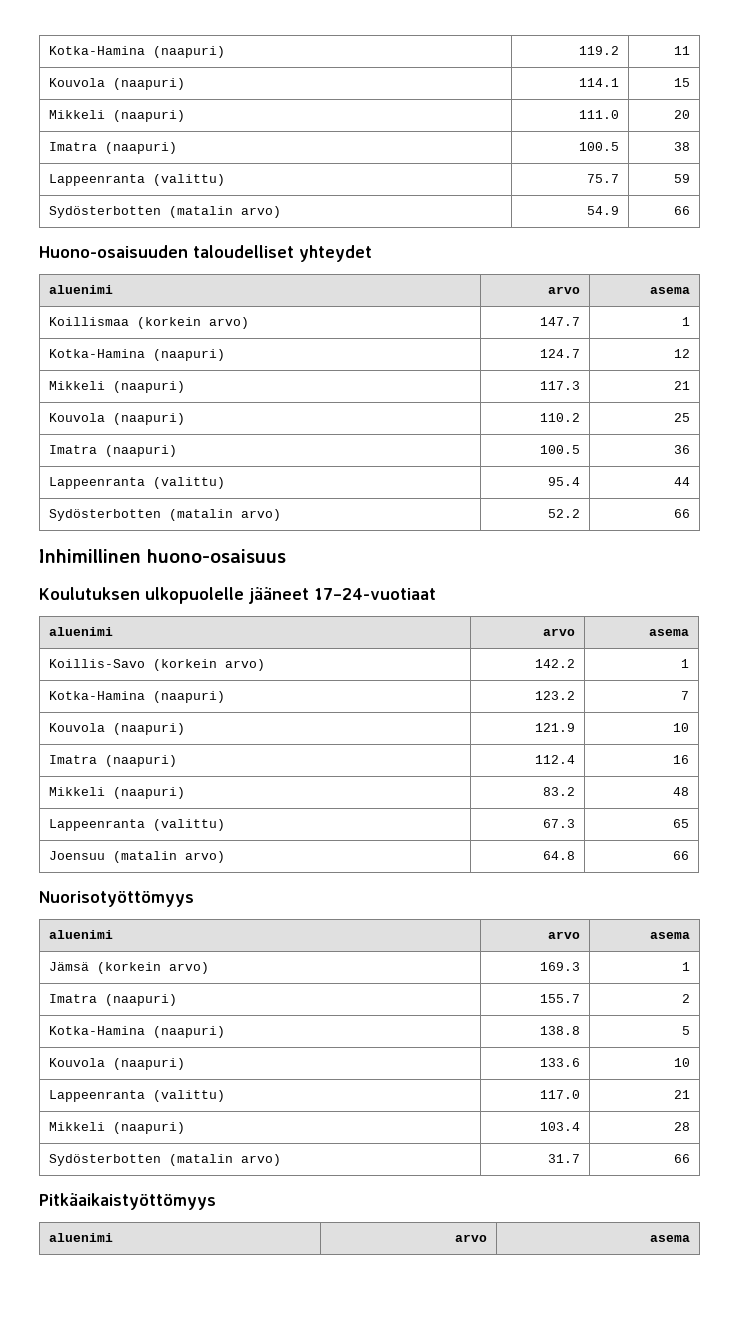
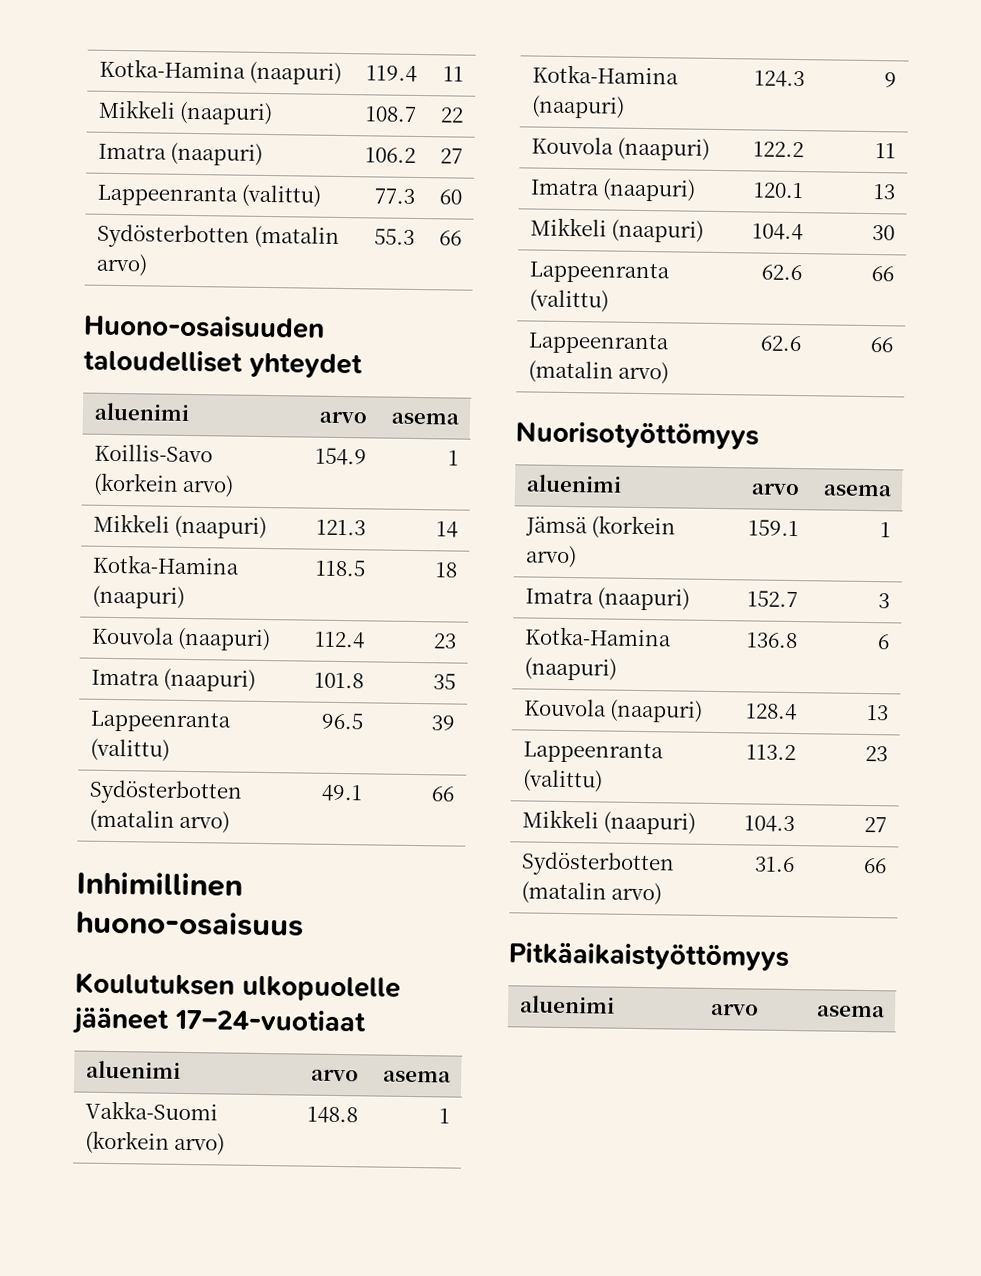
[49,46,226,58] [578,46,619,55] [673,46,690,55] [49,78,186,90] [578,78,619,87] [673,78,690,87] [49,110,186,122] [578,110,619,119] [673,110,690,119] [49,142,178,154] [578,142,619,151] [673,142,690,151] [49,174,226,186] [586,174,619,183] [673,174,690,183] [49,206,282,218] [586,206,619,215] Kotka-Hamina (naapuri) | 119.2 | 11 // Kouvola (naapuri) | 114.1 | 15 // Mikkeli (naapuri) | 111.0 | 20 // Imatra (naapuri) | 100.5 | 38 // Lappeenranta (valittu) | 75.7 | 59 // Sydösterbotten (matalin arvo) | 54.9 -> [98,58,343,85] [366,65,418,82] [443,66,465,82] [97,99,274,126] [365,106,418,122] [440,107,465,123] [97,142,264,166] [365,147,417,163] [440,148,464,164] [96,184,322,208] [374,188,416,204] [439,189,463,205] [96,223,341,249] [95,253,148,277] [374,228,416,245] Kotka-Hamina (naapuri) | 119.4 | 11 // Mikkeli (naapuri) | 108.7 | 22 // Imatra (naapuri) | 106.2 | 27 // Lappeenranta (valittu) | 77.3 | 60 // Sydösterbotten (matalin arvo) | 55.3
[49,317,250,329] [539,317,580,326] [681,317,690,326] [49,349,226,361] [539,349,580,358] [673,349,690,358] [49,381,186,393] [539,381,580,390] [673,381,690,390] [49,413,186,425] [539,413,580,422] [673,413,690,422] [49,445,178,457] [539,445,580,454] [673,445,690,454] [49,477,226,489] [547,477,580,486] [673,477,690,486] [49,509,282,521] [547,509,580,518] Koillismaa (korkein arvo) | 147.7 | 1 // Kotka-Hamina (naapuri) | 124.7 | 12 // Mikkeli (naapuri) | 117.3 | 21 // Kouvola (naapuri) | 110.2 | 25 // Imatra (naapuri) | 100.5 | 36 // Lappeenranta (valittu) | 95.4 | 44 // Sydösterbotten (matalin arvo) | 52.2 -> [93,443,213,463] [92,472,235,498] [315,447,368,466] [448,450,460,466] [92,513,268,540] [316,519,367,536] [436,521,459,538] [91,554,240,575] [91,585,185,609] [315,559,367,577] [435,562,458,578] [90,626,272,652] [314,631,366,649] [433,633,458,649] [90,668,257,692] [314,672,365,689] [433,673,457,690] [89,710,231,733] [89,738,170,762] [321,712,364,730] [431,715,456,731] [88,779,243,805] [88,809,231,834] [321,784,364,802] Koillis-Savo (korkein arvo) | 154.9 | 1 // Mikkeli (naapuri) | 121.3 | 14 // Kotka-Hamina (naapuri) | 118.5 | 18 // Kouvola (naapuri) | 112.4 | 23 // Imatra (naapuri) | 101.8 | 35 // Lappeenranta (valittu) | 96.5 | 39 // Sydösterbotten (matalin arvo) | 49.1
[49,659,266,671] [534,659,575,668] [680,659,689,668] [49,691,226,703] [534,691,575,700] [680,691,689,700] [49,723,186,735] [534,723,575,732] [672,723,689,732] [49,755,178,767] [534,755,575,764] [672,755,689,764] [49,787,186,799] [542,787,575,796] [672,787,689,796] [49,819,226,831] [542,819,575,828] [672,819,689,828] [49,851,226,863] [542,851,575,860] Koillis-Savo (korkein arvo) | 142.2 | 1 // Kotka-Hamina (naapuri) | 123.2 | 7 // Kouvola (naapuri) | 121.9 | 10 // Imatra (naapuri) | 112.4 | 16 // Mikkeli (naapuri) | 83.2 | 48 // Lappeenranta (valittu) | 67.3 | 65 // Joensuu (matalin arvo) | 64.8 -> [84,1100,218,1121] [84,1130,226,1156] [307,1106,359,1124] [439,1108,451,1124] [531,64,679,85] [530,95,625,119] [754,70,806,88] [884,72,898,88] [530,136,711,161] [753,141,805,158] [875,143,897,159] [529,178,697,202] [753,182,805,199] [873,184,897,200] [529,217,705,243] [752,223,804,241] [872,225,896,241] [528,261,670,284] [528,289,609,313] [761,264,803,281] [871,266,895,282] [527,332,670,355] [527,360,670,385] [760,335,803,352] Vakka-Suomi (korkein arvo) | 148.8 | 1 // Kotka-Hamina (naapuri) | 124.3 | 9 // Kouvola (naapuri) | 122.2 | 11 // Imatra (naapuri) | 120.1 | 13 // Mikkeli (naapuri) | 104.4 | 30 // Lappeenranta (valittu) | 62.6 | 66 // Lappeenranta (matalin arvo) | 62.6
[539,962,580,971] 169.3 -> [748,519,800,537] 159.1
[539,994,580,1003] [681,994,690,1003] [49,1026,226,1038] [539,1026,580,1035] [681,1026,690,1035] [49,1058,186,1070] [539,1058,580,1067] [673,1058,690,1067] [49,1090,226,1102] [539,1090,580,1099] [673,1090,690,1099] [49,1122,186,1134] [539,1122,580,1131] [673,1122,690,1131] [49,1154,282,1166] [547,1154,580,1163] 155.7 | 2 // Kotka-Hamina (naapuri) | 138.8 | 5 // Kouvola (naapuri) | 133.6 | 10 // Lappeenranta (valittu) | 117.0 | 21 // Mikkeli (naapuri) | 103.4 | 28 // Sydösterbotten (matalin arvo) | 31.7 -> [747,590,799,608] [878,593,891,609] [523,626,672,647] [523,657,617,681] [746,632,799,649] [877,634,891,650] [522,698,704,723] [745,703,798,721] [866,705,890,721] [522,741,664,764] [521,769,603,793] [746,744,797,761] [865,745,889,762] [521,809,697,835] [744,815,796,833] [864,816,888,833] [520,851,675,877] [520,881,663,906] [754,856,796,873] 152.7 | 3 // Kotka-Hamina (naapuri) | 136.8 | 6 // Kouvola (naapuri) | 128.4 | 13 // Lappeenranta (valittu) | 113.2 | 23 // Mikkeli (naapuri) | 104.3 | 27 // Sydösterbotten (matalin arvo) | 31.6

